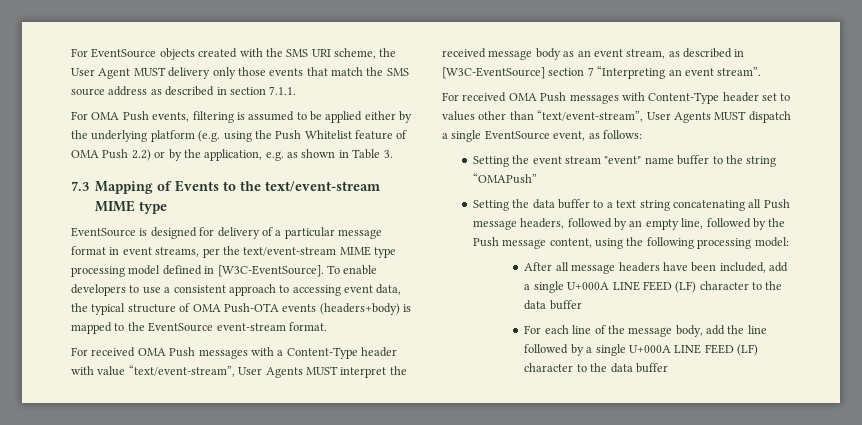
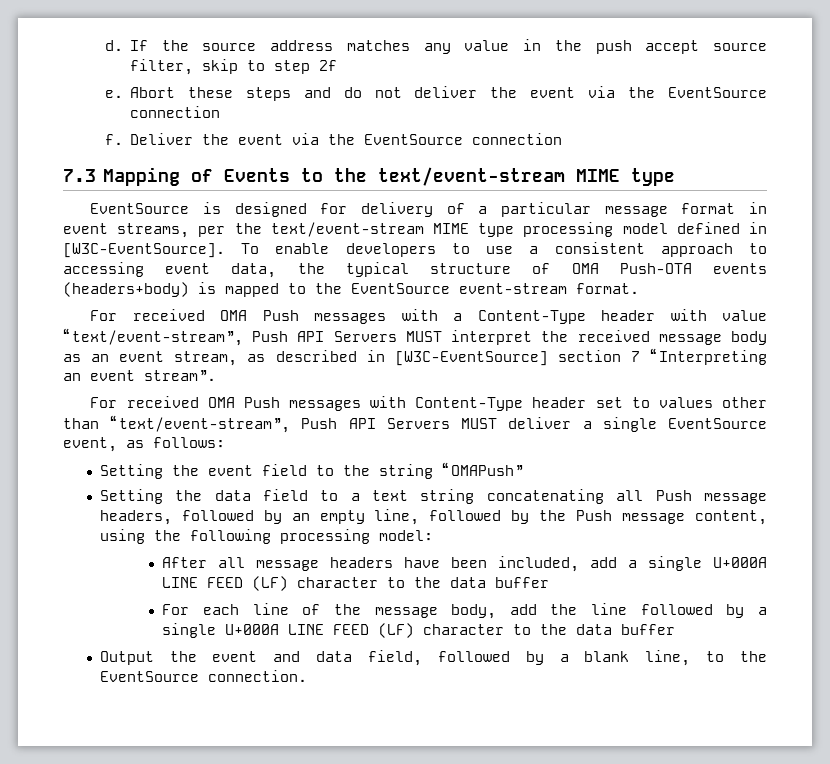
[71,48,397,60] [71,67,409,79] [71,86,297,96] [71,111,413,123] [71,130,408,142] [71,149,393,161] For EventSource objects created with the SMS URI scheme, the User Agent MUST delivery only those events that match the SMS source address as described in section 7.1.1. // For OMA Push events, filtering is assumed to be applied either by the underlying platform (e.g. using the Push Whitelist feature of OMA Push 2.2) or by the application, e.g. as shown in Table 3. -> [104,39,767,54] [129,59,337,75] [104,86,768,101] [129,106,220,118] [104,133,562,145] d. If the source address matches any value in the push accept source filter, skip to step 2f // e. Abort these steps and do not deliver the event via the EventSource connection // f. Deliver the event via the EventSource connection
[238,367,303,378] User Agents -> [252,331,397,342] Push API Servers
[646,111,791,123] User Agents MUST dispatch -> [301,417,572,429] Push API Servers MUST deliver
[565,155,710,165] stream "event" name buffer -> [261,464,307,476] field
[558,199,591,209] buffer -> [262,489,308,501] field
(668, 368) none -> [99,650,768,666] [99,670,307,682] // Output the event and data field, followed by a blank line, to the EventSource connection.

